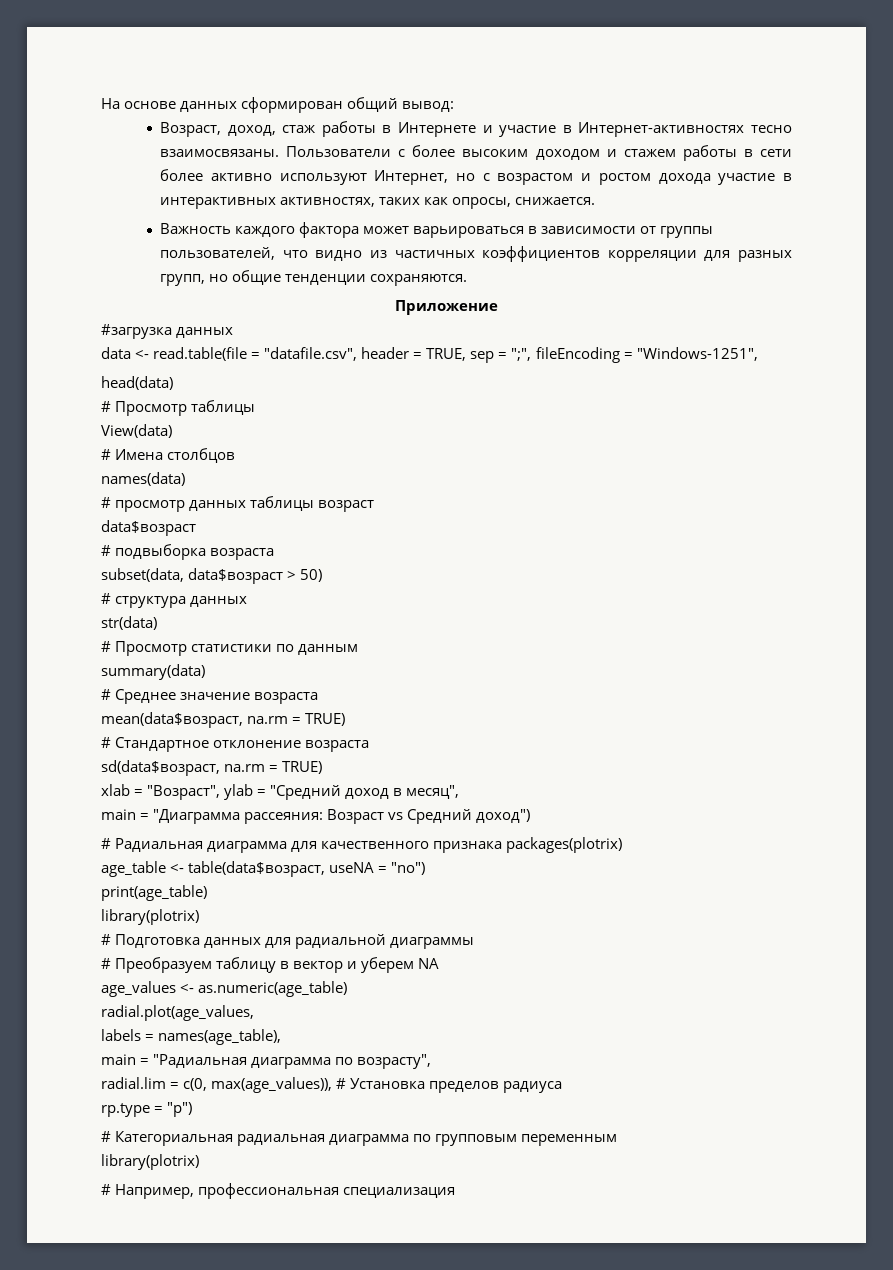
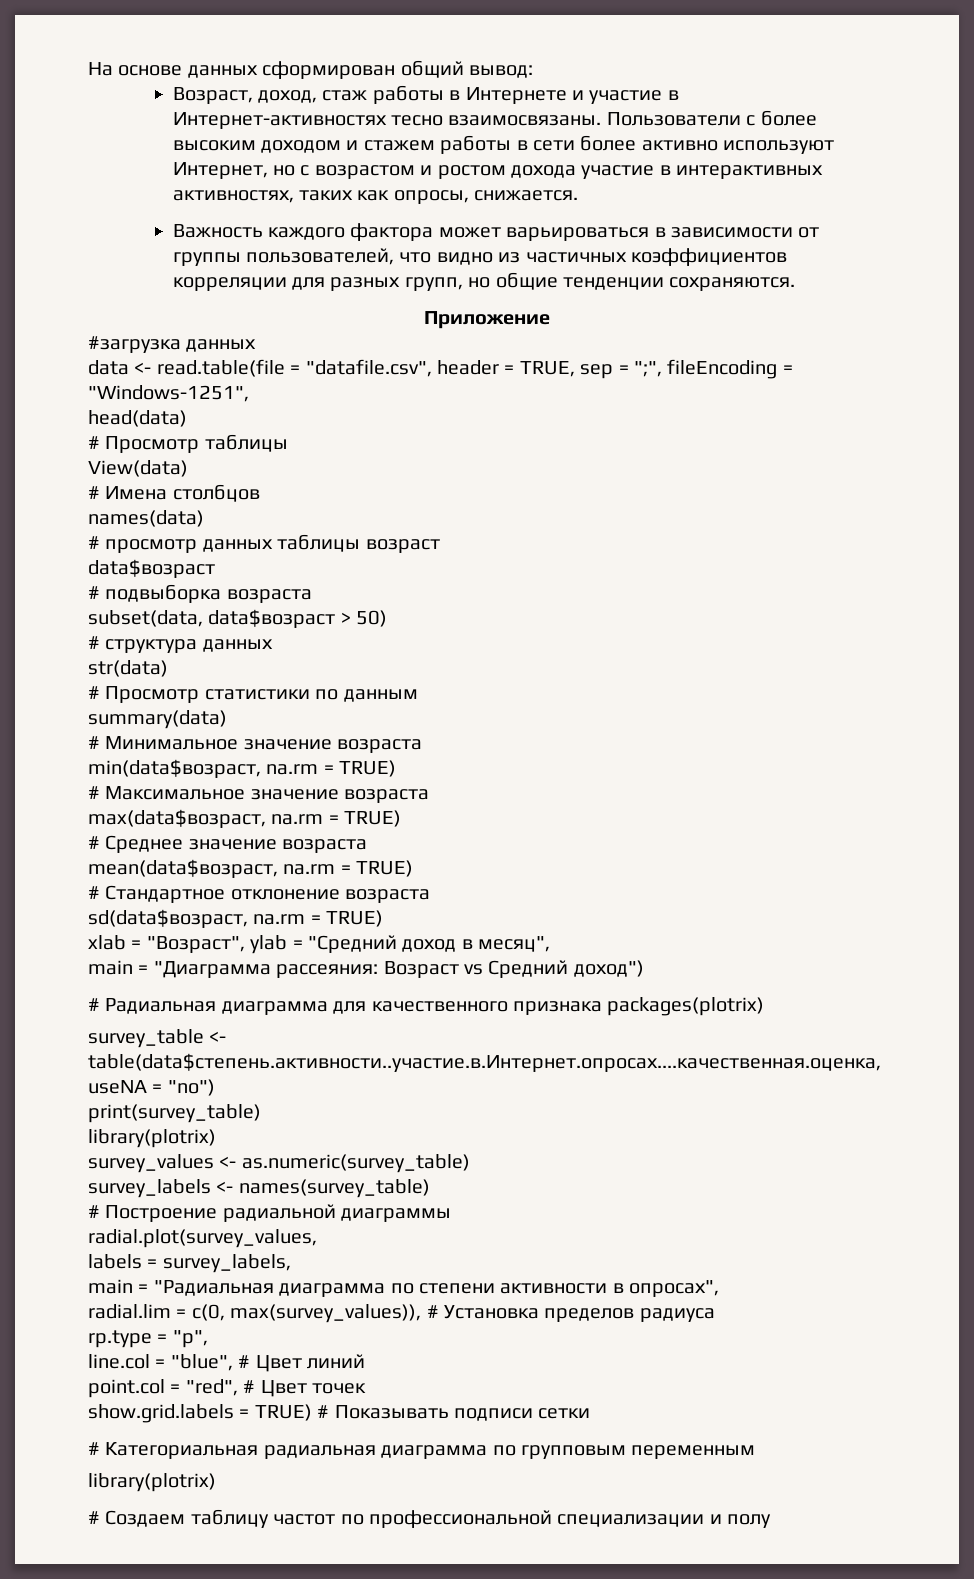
(205, 672) none -> [88,736,423,753] [88,759,397,778] [88,786,430,803] [88,809,402,828] // # Минимальное значение возраста // min(data$возраст, na.rm = TRUE) // # Максимальное значение возраста // max(data$возраст, na.rm = TRUE)
[101,861,326,877] age_table <- table(data$возраст, -> [88,1029,227,1048] [88,1053,881,1072] survey_table <- table(data$степень.активности..участие.в.Интернет.опросах....качественная.оценка,
[101,885,207,901] [101,909,199,925] [101,934,475,949] [101,957,440,973] [101,981,348,997] [101,1005,254,1021] print(age_table) // library(plotrix) // # Подготовка данных для радиальной диаграммы // # Преобразуем таблицу в вектор и уберем NA // age_values <- as.numeric(age_table) // radial.plot(age_values, -> [88,1104,261,1123] [88,1129,216,1148] [88,1154,470,1173] [88,1179,430,1198] [88,1204,452,1222] [88,1229,317,1248] print(survey_table) // library(plotrix) // survey_values <- as.numeric(survey_table) // survey_labels <- names(survey_table) // # Построение радиальной диаграммы // radial.plot(survey_values,
[158,1029,282,1045] names(age_table), -> [162,1254,291,1273] survey_labels,
[357,1054,432,1069] возрасту", -> [419,1280,720,1297] степени активности в опросах",
[211,1077,333,1093] max(age_values)), -> [230,1304,422,1323] max(survey_values)),
[167,1102,193,1117] "p") -> [172,1330,208,1348] [88,1354,365,1372] [88,1379,366,1398] [88,1404,591,1423] "p", // line.col = "blue", # Цвет линий // point.col = "red", # Цвет точек // show.grid.labels = TRUE) # Показывать подписи сетки
[115,1183,456,1199] Например, профессиональная специализация -> [105,1509,772,1528] Создаем таблицу частот по профессиональной специализации и полу

